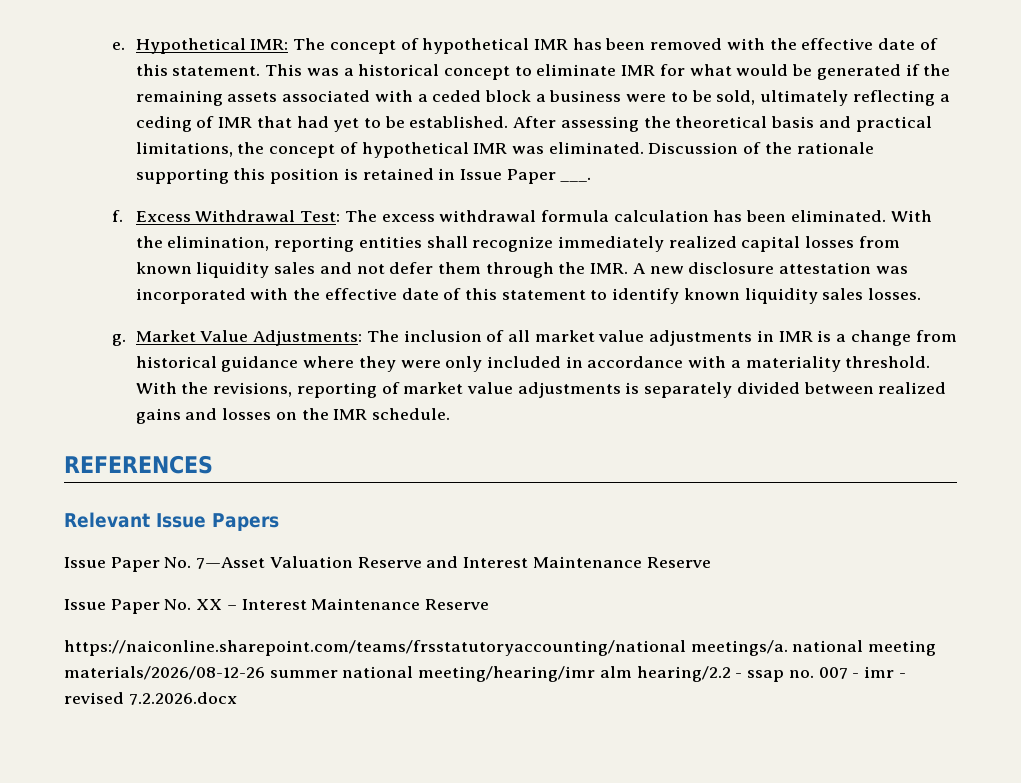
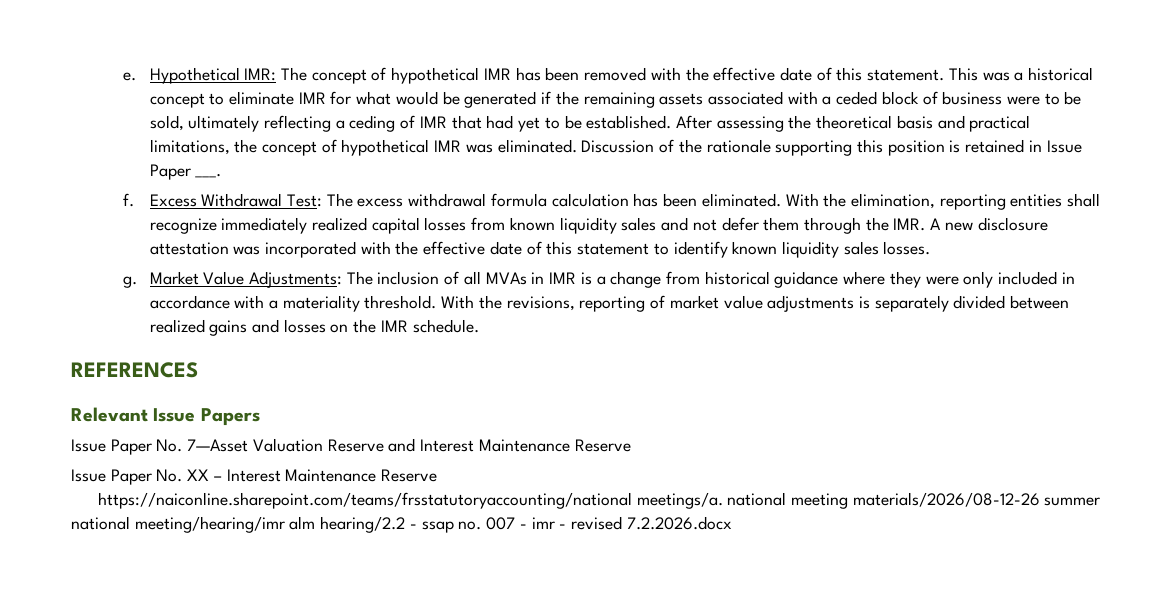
[535,94,546,102] a -> [922,91,938,105] of
[534,330,753,346] market value adjustments -> [485,272,527,285] MVAs

